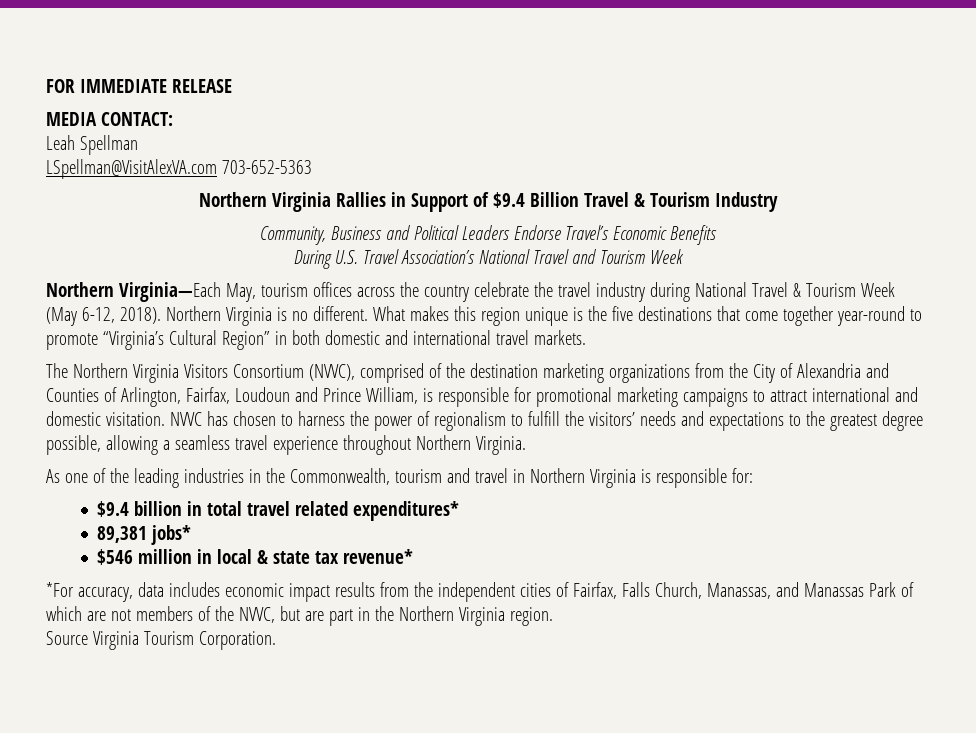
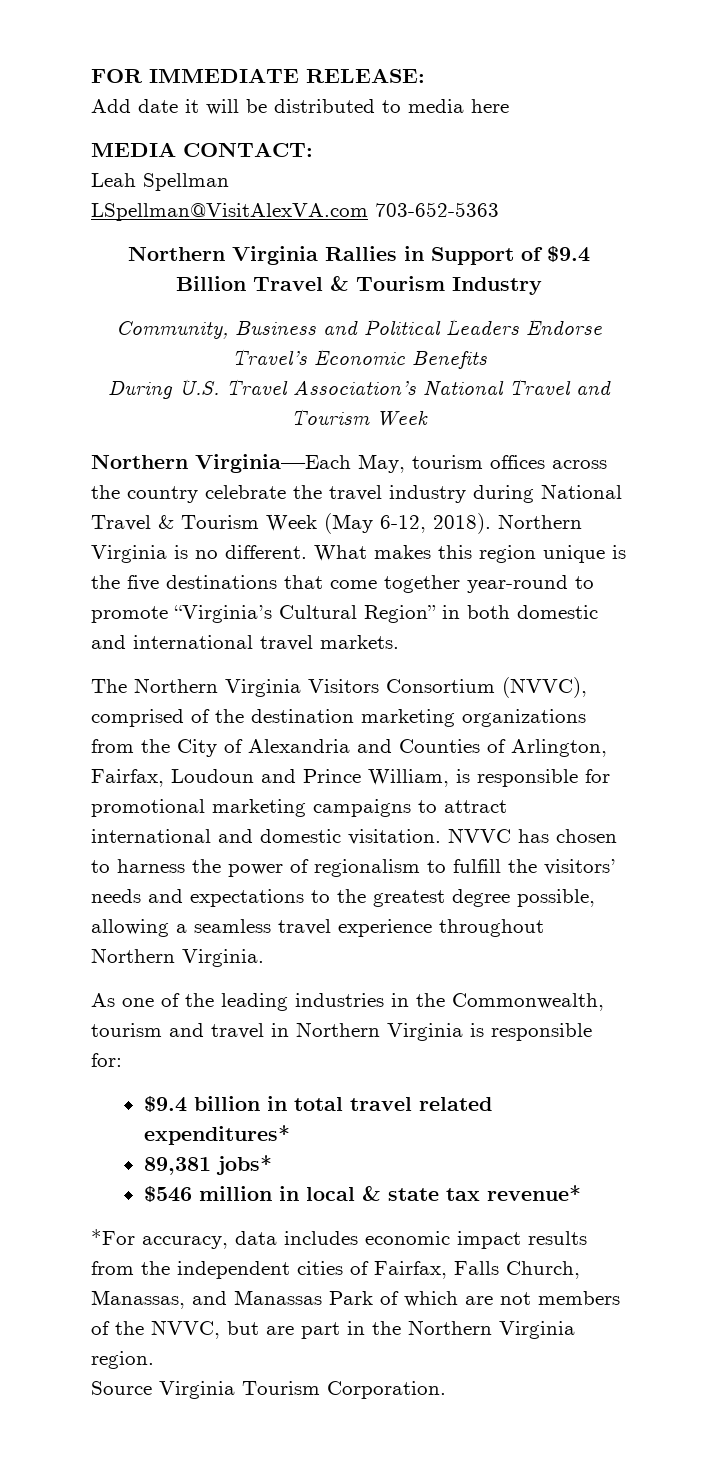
[171,79,232,93] RELEASE -> [306,68,425,83] [91,99,509,115] RELEASE: // Add date it will be distributed to media here

